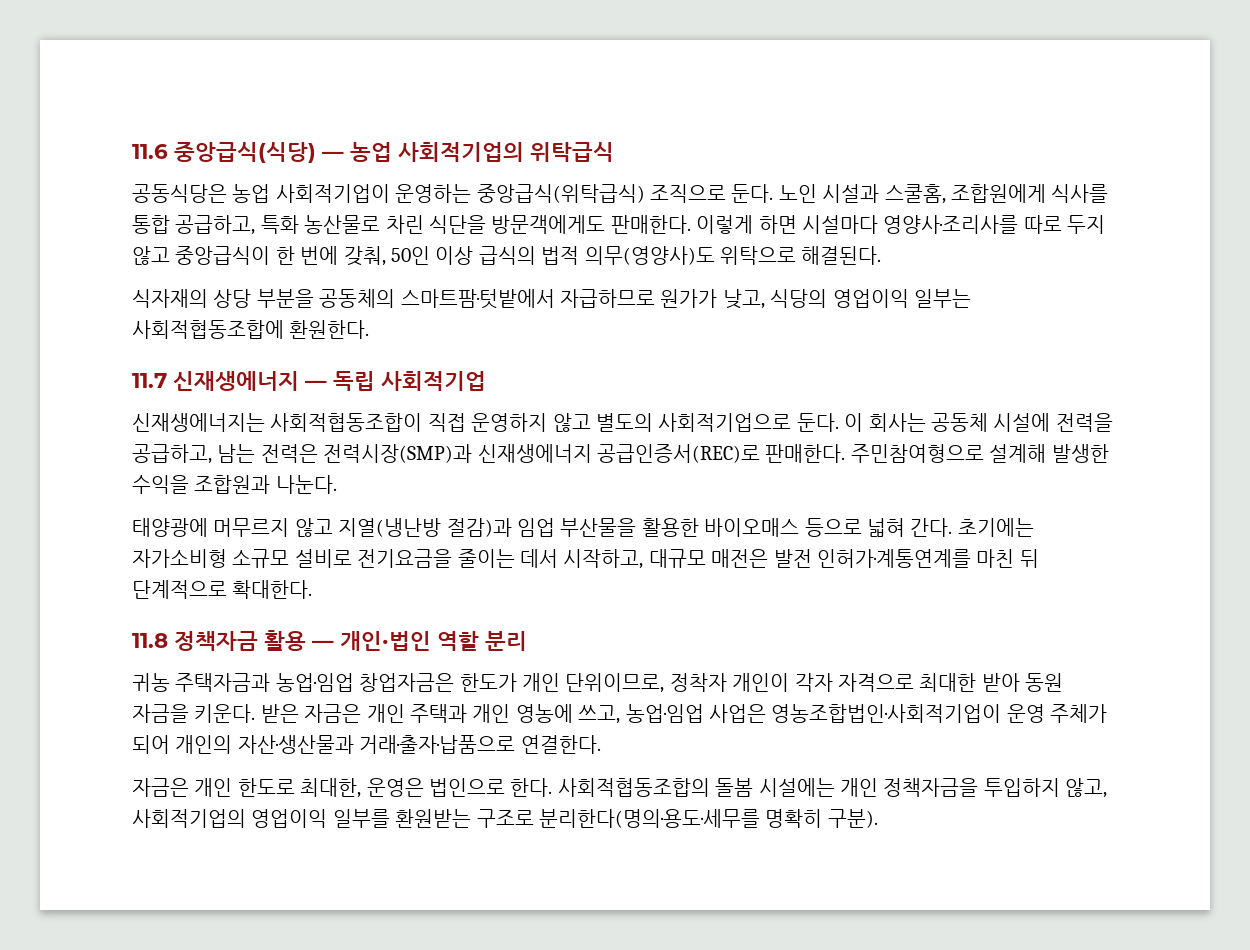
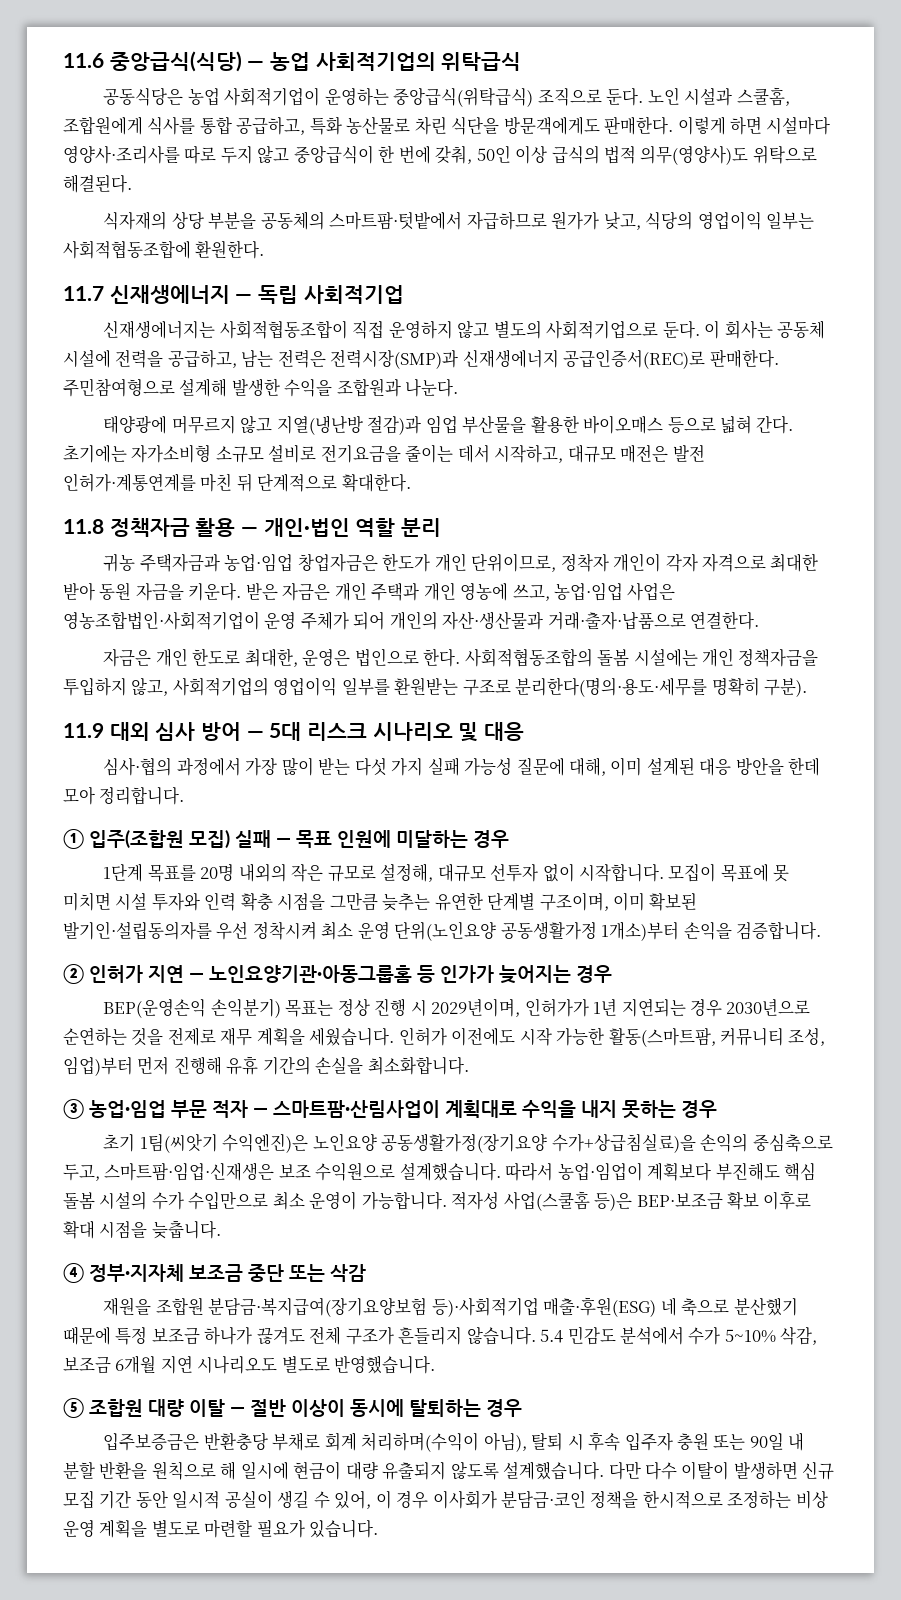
(878, 818) none -> [63,722,525,742] [103,757,821,776] [63,786,185,805] [63,829,509,849] [103,863,790,882] [63,892,698,911] [63,921,822,941] [63,964,612,984] [103,998,811,1018] [63,1027,826,1047] [63,1056,469,1076] [63,1099,717,1119] [103,1133,833,1153] [63,1162,817,1181] [63,1191,812,1211] [63,1220,221,1239] [63,1263,366,1283] [103,1297,798,1317] [63,1326,818,1345] [63,1355,436,1374] [63,1398,522,1418] [103,1432,805,1452] [63,1461,835,1480] [63,1490,828,1509] [63,1519,379,1538] // 11.9 대외 심사 방어 — 5대 리스크 시나리오 및 대응 // 심사·협의 과정에서 가장 많이 받는 다섯 가지 실패 가능성 질문에 대해, 이미 설계된 대응 방안을 한데 모아 정리합니다. // ① 입주(조합원 모집) 실패 — 목표 인원에 미달하는 경우 // 1단계 목표를 20명 내외의 작은 규모로 설정해, 대규모 선투자 없이 시작합니다. 모집이 목표에 못 미치면 시설 투자와 인력 확충 시점을 그만큼 늦추는 유연한 단계별 구조이며, 이미 확보된 발기인·설립동의자를 우선 정착시켜 최소 운영 단위(노인요양 공동생활가정 1개소)부터 손익을 검증합니다. // ② 인허가 지연 — 노인요양기관·아동그룹홈 등 인가가 늦어지는 경우 // BEP(운영손익 손익분기) 목표는 정상 진행 시 2029년이며, 인허가가 1년 지연되는 경우 2030년으로 순연하는 것을 전제로 재무 계획을 세웠습니다. 인허가 이전에도 시작 가능한 활동(스마트팜, 커뮤니티 조성, 임업)부터 먼저 진행해 유휴 기간의 손실을 최소화합니다. // ③ 농업·임업 부문 적자 — 스마트팜·산림사업이 계획대로 수익을 내지 못하는 경우 // 초기 1팀(씨앗기 수익엔진)은 노인요양 공동생활가정(장기요양 수가+상급침실료)을 손익의 중심축으로 두고, 스마트팜·임업·신재생은 보조 수익원으로 설계했습니다. 따라서 농업·임업이 계획보다 부진해도 핵심 돌봄 시설의 수가 수입만으로 최소 운영이 가능합니다. 적자성 사업(스쿨홈 등)은 BEP·보조금 확보 이후로 확대 시점을 늦춥니다. // ④ 정부·지자체 보조금 중단 또는 삭감 // 재원을 조합원 분담금·복지급여(장기요양보험 등)·사회적기업 매출·후원(ESG) 네 축으로 분산했기 때문에 특정 보조금 하나가 끊겨도 전체 구조가 흔들리지 않습니다. 5.4 민감도 분석에서 수가 5~10% 삭감, 보조금 6개월 지연 시나리오도 별도로 반영했습니다. // ⑤ 조합원 대량 이탈 — 절반 이상이 동시에 탈퇴하는 경우 // 입주보증금은 반환충당 부채로 회계 처리하며(수익이 아님), 탈퇴 시 후속 입주자 충원 또는 90일 내 분할 반환을 원칙으로 해 일시에 현금이 대량 유출되지 않도록 설계했습니다. 다만 다수 이탈이 발생하면 신규 모집 기간 동안 일시적 공실이 생길 수 있어, 이 경우 이사회가 분담금·코인 정책을 한시적으로 조정하는 비상 운영 계획을 별도로 마련할 필요가 있습니다.

